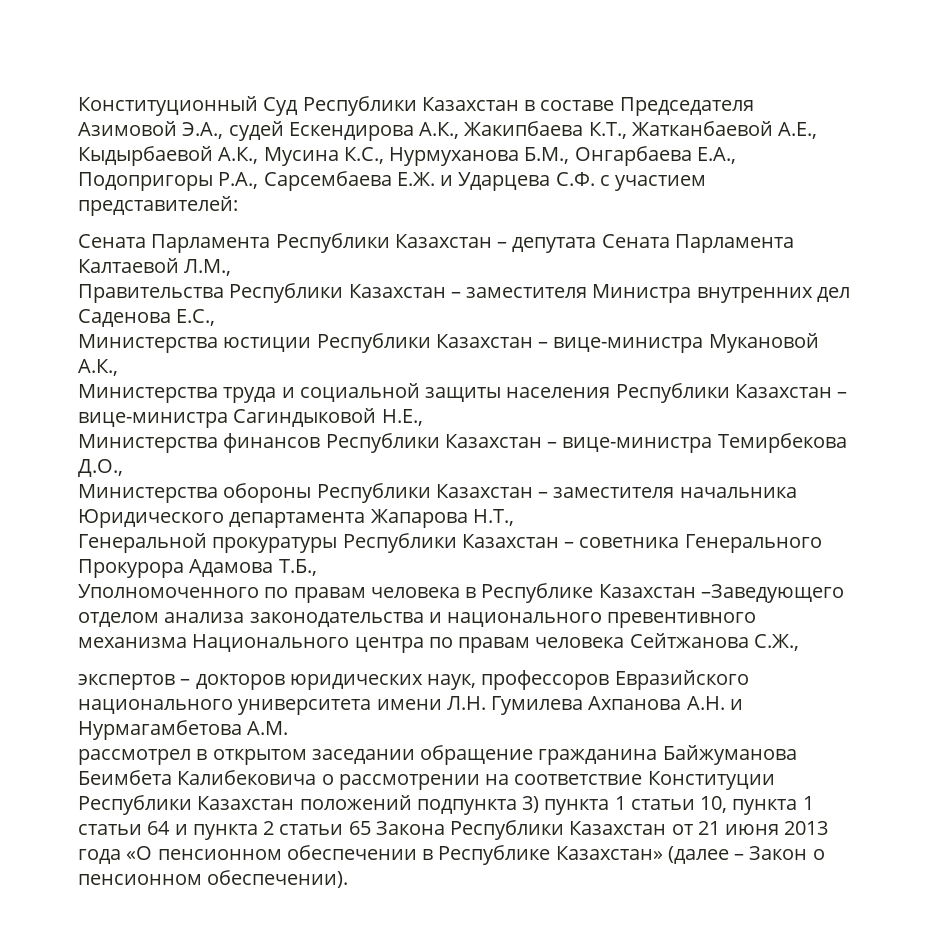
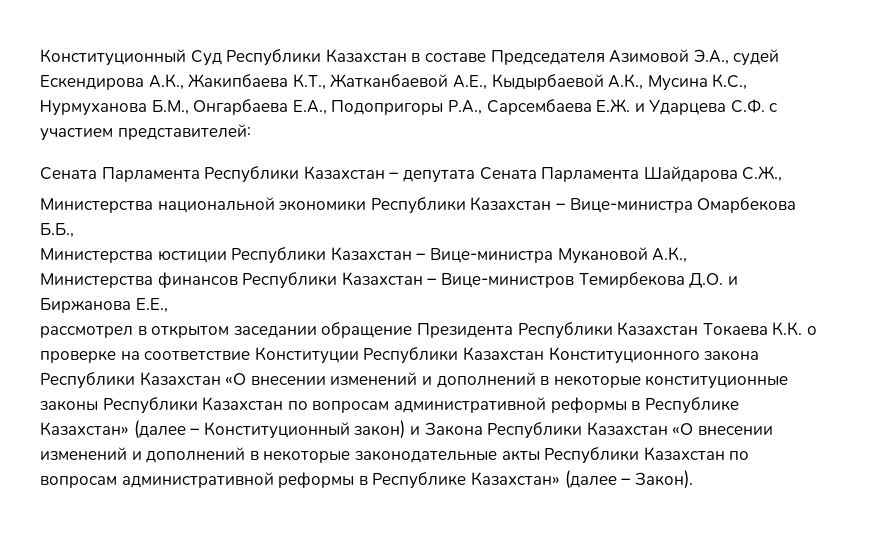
[78,258,232,276] [78,283,850,303] [78,309,216,327] Калтаевой Л.М., // Правительства Республики Казахстан – заместителя Министра внутренних дел Саденова Е.С., -> [643,166,783,182] [40,197,797,214] [40,223,74,238] Шайдарова С.Ж., // Министерства национальной экономики Республики Казахстан – Вице-министра Омарбекова Б.Б.,
[553,337,704,353] вице-министра -> [429,248,553,263] Вице-министра
[78,383,848,403] [78,408,423,428] // Министерства труда и социальной защиты населения Республики Казахстан – вице-министра Сагиндыковой Н.Е., -> (688, 255) none
[562,433,847,453] [78,459,123,477] [78,483,797,503] [78,509,514,528] [78,533,822,553] [78,559,317,578] [78,583,844,603] [78,612,757,628] [78,633,799,653] [78,670,749,690] [78,696,743,715] [78,720,289,740] вице-министра Темирбекова Д.О., // Министерства обороны Республики Казахстан – заместителя начальника Юридического департамента Жапарова Н.Т., // Генеральной прокуратуры Республики Казахстан – советника Генерального Прокурора Адамова Т.Б., // Уполномоченного по правам человека в Республике Казахстан –Заведующего отделом анализа законодательства и национального превентивного механизма Национального центра по правам человека Сейтжанова С.Ж., // экспертов – докторов юридических наук, профессоров Евразийского национального университета имени Л.Н. Гумилева Ахпанова А.Н. и Нурмагамбетова А.М. -> [440,272,738,288] [40,298,168,313] Вице-министров Темирбекова Д.О. и Биржанова Е.Е.,
[538,745,797,765] [78,770,480,790] гражданина Байжуманова Беимбета Калибековича о рассмотрении -> [416,322,817,339] [40,350,116,363] Президента Республики Казахстан Токаева К.К. о проверке
[299,795,814,815] [78,820,829,840] [78,845,825,865] [78,870,349,888] положений подпункта 3) пункта 1 статьи 10, пункта 1 статьи 64 и пункта 2 статьи 65 Закона Республики Казахстан от 21 июня 2013 года «О пенсионном обеспечении в Республике Казахстан» (далее – Закон о пенсионном обеспечении). -> [548,347,760,364] [40,372,789,389] [40,397,739,414] [40,420,773,439] [40,447,750,464] [40,470,693,489] Конституционного закона Республики Казахстан «О внесении изменений и дополнений в некоторые конституционные законы Республики Казахстан по вопросам административной реформы в Республике Казахстан» (далее – Конституционный закон) и Закона Республики Казахстан «О внесении изменений и дополнений в некоторые законодательные акты Республики Казахстан по вопросам административной реформы в Республике Казахстан» (далее – Закон).

